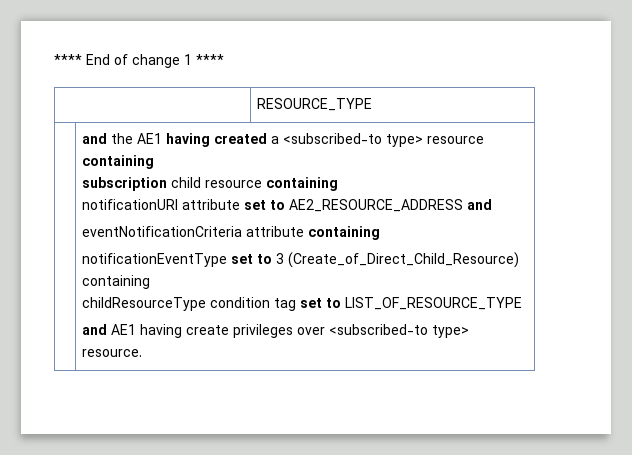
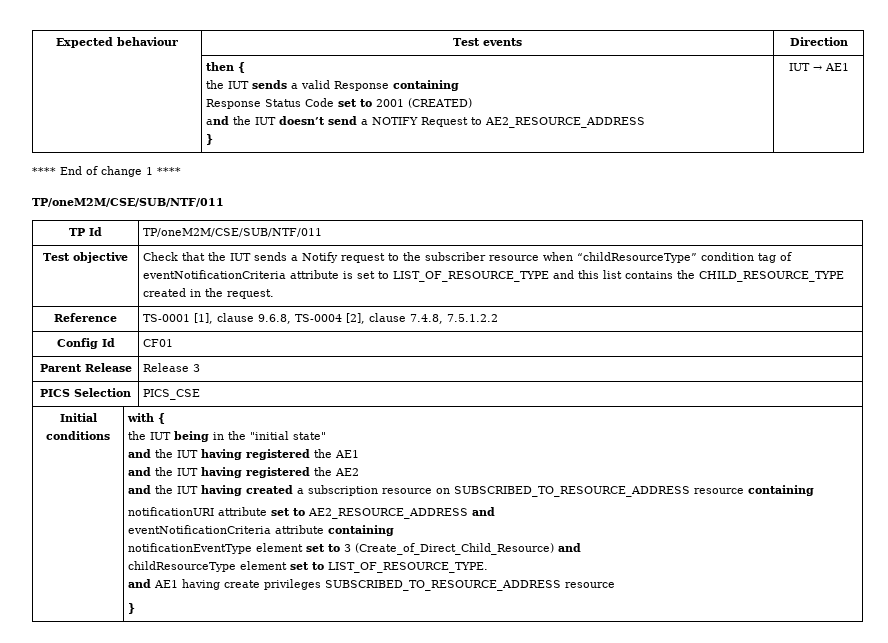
(54, 59) none -> [56,37,178,48] [453,38,522,46] [789,37,848,46] [205,62,245,73] [205,80,459,91] [205,98,472,109] [205,116,645,128] [205,134,213,145] [788,63,849,71] Expected behaviour | Test events | Direction // | then { // the IUT sends a valid Response containing // Response Status Code set to 2001 (CREATED) // and the IUT doesn’t send a NOTIFY Request to AE2_RESOURCE_ADDRESS // } | IUT → AE1 //
[257,98,373,111] [82,133,485,147] [82,155,155,169] [82,177,202,191] // | RESOURCE_TYPE // | and the AE1 having created a <subscribed-to type> resource containing // subscription child -> [32,198,224,207] [69,227,102,236] [142,228,322,237] [43,252,128,263] [142,252,792,263] [142,270,844,282] [142,288,274,299] [54,313,117,322] [142,313,498,324] [56,338,115,349] [142,339,173,347] [39,363,132,372] [142,363,200,372] [40,388,131,397] [142,389,200,400] [59,413,97,422] [46,431,110,440] [126,413,165,424] [127,431,326,442] [127,449,359,460] [127,467,359,478] [127,485,690,497] // TP/oneM2M/CSE/SUB/NTF/011 // TP Id | TP/oneM2M/CSE/SUB/NTF/011 // Test objective | Check that the IUT sends a Notify request to the subscriber resource when “childResourceType” condition tag of eventNotificationCriteria attribute is set to LIST_OF_RESOURCE_TYPE and this list contains the CHILD_RESOURCE_TYPE created in the request. // Reference | TS-0001 [1], clause 9.6.8, TS-0004 [2], clause 7.4.8, 7.5.1.2.2 // Config Id | CF01 // Parent Release | Release 3 // PICS Selection | PICS_CSE // Initial conditions | with { // the IUT being in the "initial state" // and the IUT having registered the AE1 // and the IUT having registered the AE2 // and the IUT having created a subscription resource on SUBSCRIBED_TO_RESOURCE_ADDRESS
(228, 260) none -> [255,543,303,552] element
[82,275,151,289] containing -> [557,543,581,552] and
[210,297,523,311] condition tag set to LIST_OF_RESOURCE_TYPE -> [239,561,488,573] element set to LIST_OF_RESOURCE_TYPE.
[297,324,470,338] [82,349,143,357] over <subscribed-to type> resource. -> [324,580,615,591] [127,603,135,614] SUBSCRIBED_TO_RESOURCE_ADDRESS resource // }

